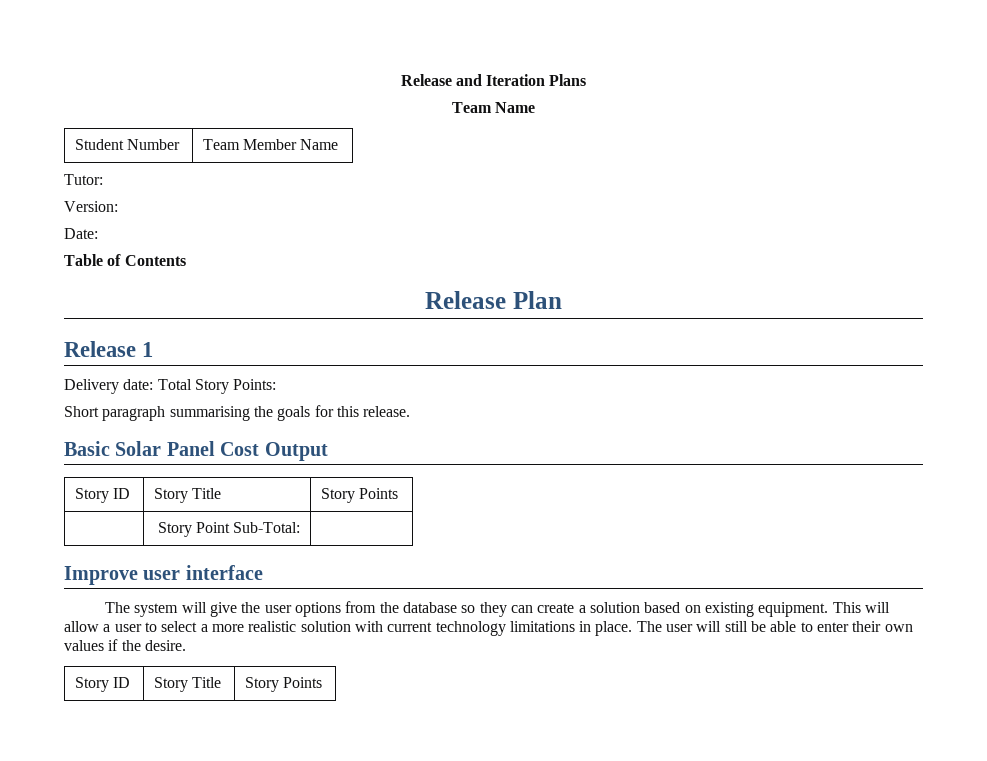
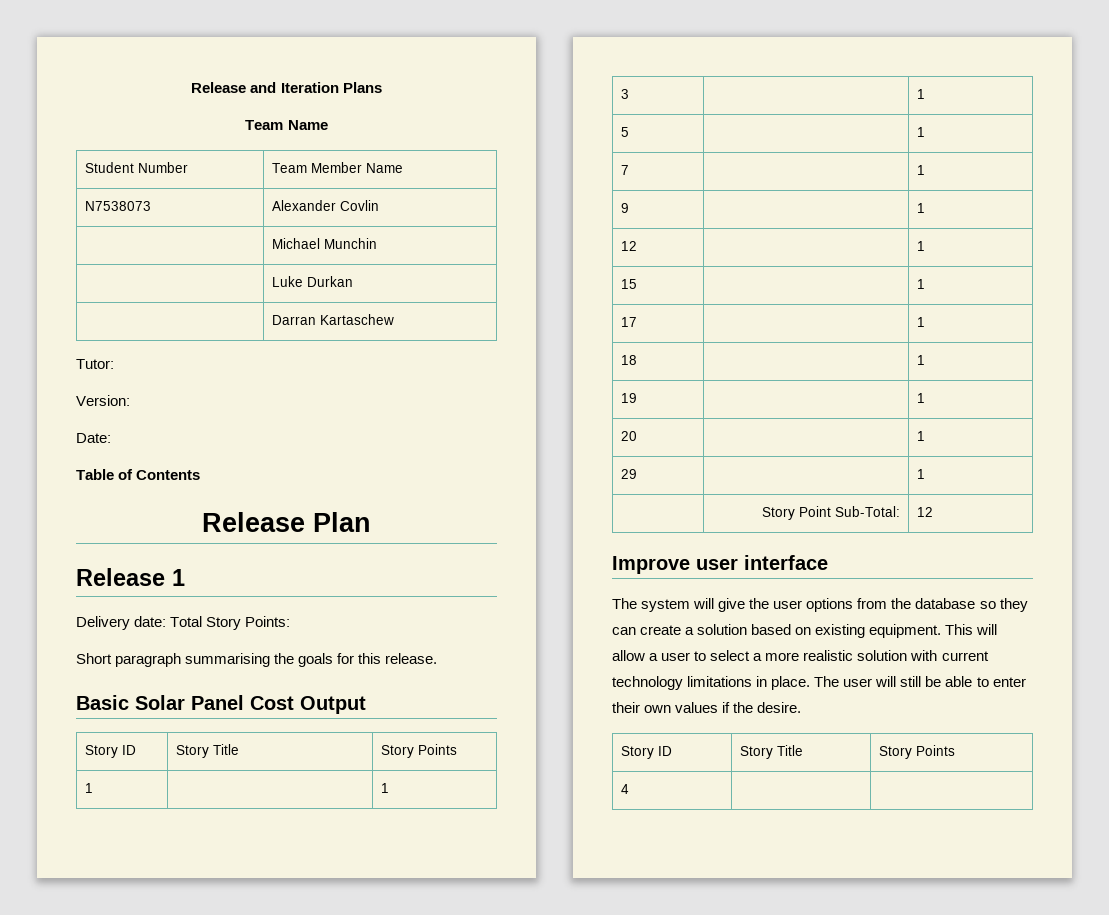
(339, 144) none -> [84,201,151,211] [271,200,379,211] [271,238,377,249] [271,276,353,287] [271,314,394,325] // N7538073 | Alexander Covlin // | Michael Munchin // | Luke Durkan // | Darran Kartaschew
(399, 493) none -> [84,783,93,793] [380,783,389,793] [620,89,629,99] [916,89,925,99] [620,127,629,137] [916,127,925,137] [620,165,629,175] [916,165,925,175] [620,203,629,213] [916,203,925,213] [620,241,637,251] [916,241,925,251] [620,279,637,289] [916,279,925,289] [620,317,637,327] [916,317,925,327] [620,355,637,365] [916,355,925,365] [620,393,637,403] [916,393,925,403] [620,431,637,441] [916,431,925,441] [620,469,637,479] [916,469,925,479] // 1 | | 1 // 3 | | 1 // 5 | | 1 // 7 | | 1 // 9 | | 1 // 12 | | 1 // 15 | | 1 // 17 | | 1 // 18 | | 1 // 19 | | 1 // 20 | | 1 // 29 | | 1
(301, 527) none -> [916,507,933,517] 12
(323, 682) none -> [620,784,629,794] // 4 | |

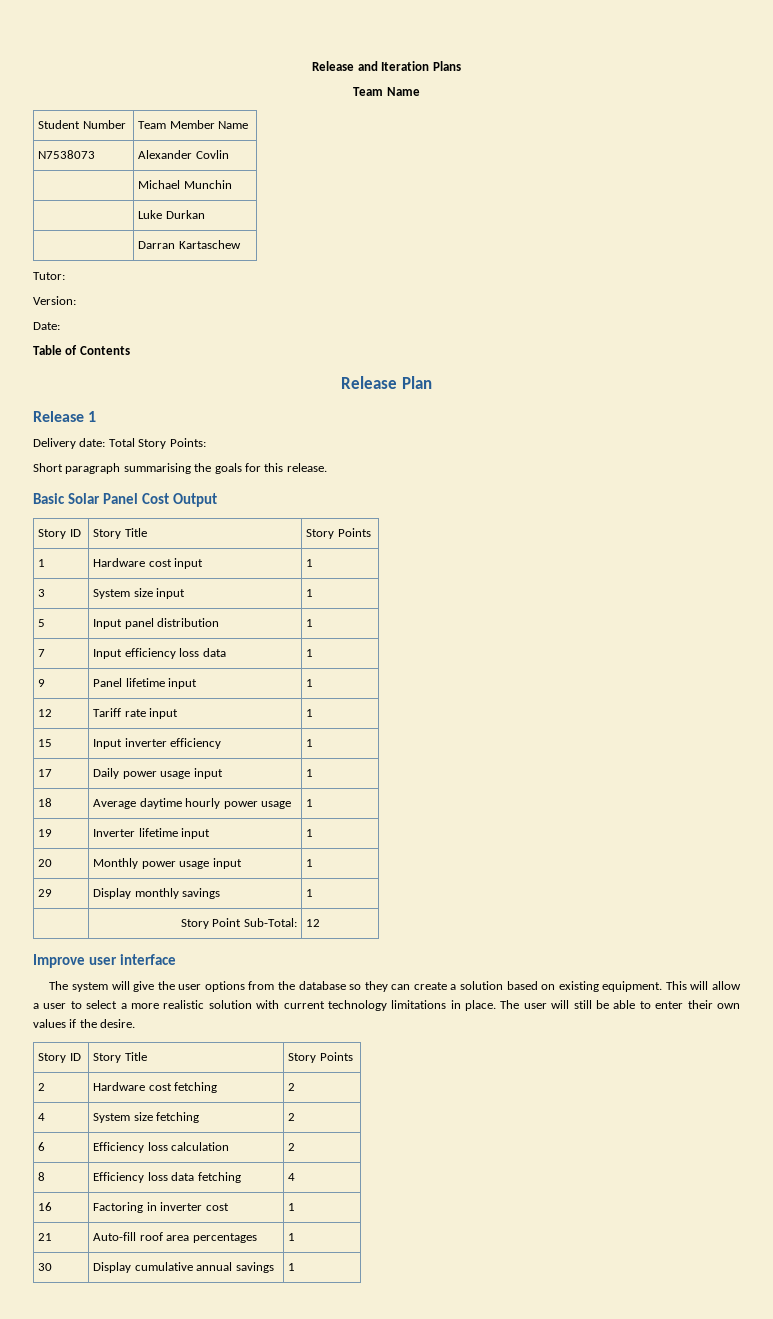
(93, 788) none -> [93,558,204,569] Hardware cost input
(629, 94) none -> [93,588,186,599] System size input
(629, 132) none -> [93,618,220,629] Input panel distribution
(629, 170) none -> [93,648,226,659] Input efficiency loss data
(629, 208) none -> [93,678,198,689] Panel lifetime input
(637, 246) none -> [93,708,179,719] Tariff rate input
(637, 284) none -> [93,738,222,749] Input inverter efficiency
[916,317,925,327] [620,355,637,365] | 1 // 18 | -> [93,768,223,779] [306,769,314,777] [38,798,53,807] [93,798,291,809] Daily power usage input | 1 // 18 | Average daytime hourly power usage
(637, 398) none -> [93,828,211,839] Inverter lifetime input
(637, 436) none -> [93,858,242,869] Monthly power usage input
(637, 474) none -> [93,888,221,899] Display monthly savings
[620,784,629,794] 4 | | -> [38,1083,46,1091] [93,1082,218,1093] [288,1083,296,1091] [38,1113,46,1121] [93,1112,200,1123] [288,1113,296,1121] [38,1142,46,1151] [93,1142,230,1153] [288,1143,296,1151] [38,1172,46,1181] [93,1172,241,1183] [288,1173,296,1181] [38,1202,53,1211] [93,1202,229,1213] [288,1203,296,1211] [38,1233,53,1241] [93,1232,257,1243] [288,1233,296,1241] [38,1263,53,1271] [93,1262,274,1273] [288,1263,296,1271] 2 | Hardware cost fetching | 2 // 4 | System size fetching | 2 // 6 | Efficiency loss calculation | 2 // 8 | Efficiency loss data fetching | 4 // 16 | Factoring in inverter cost | 1 // 21 | Auto-fill roof area percentages | 1 // 30 | Display cumulative annual savings | 1

